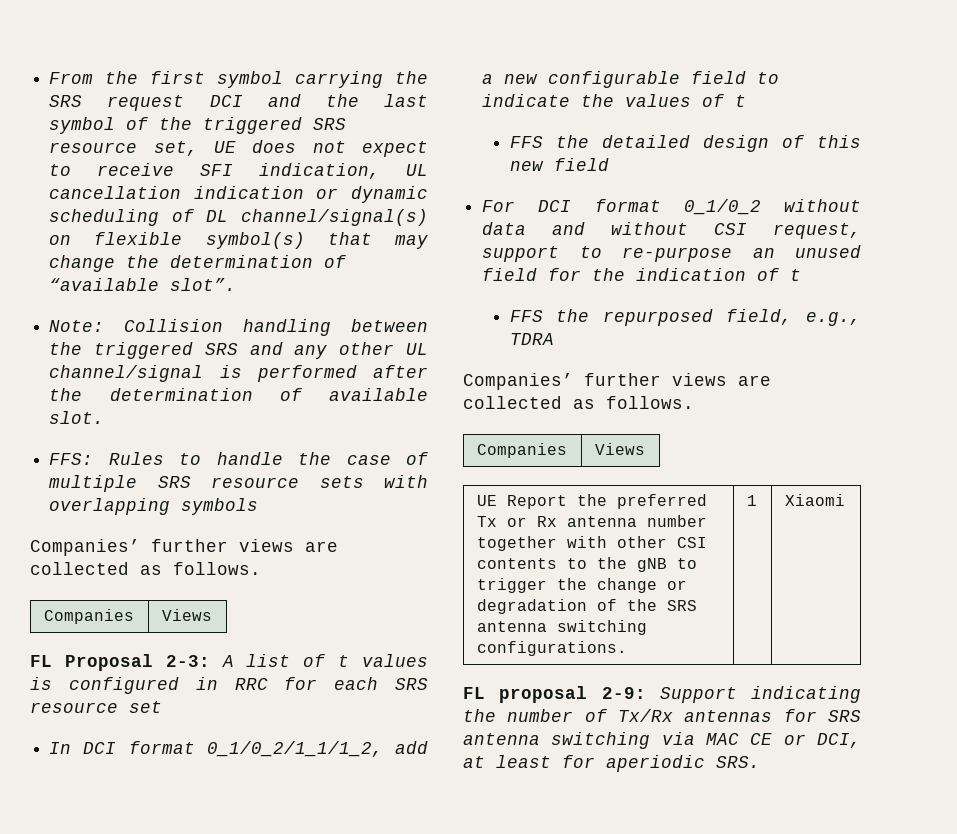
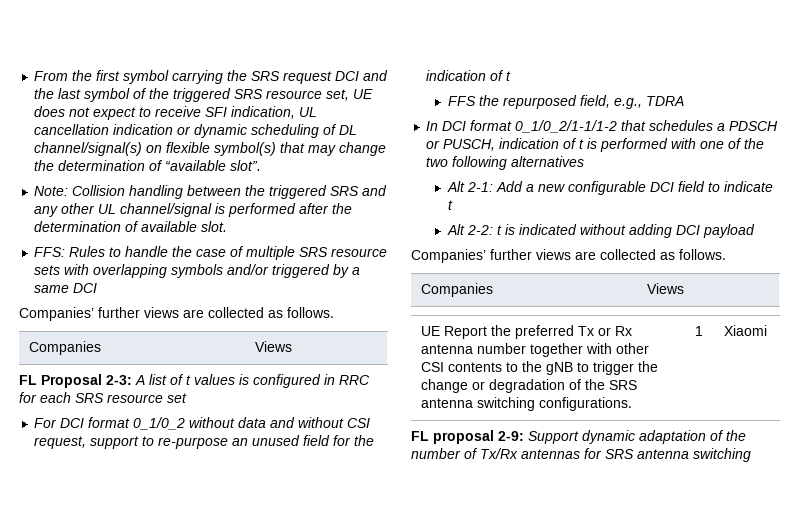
(259, 506) none -> [227,264,361,278] [34,283,98,293] and/or triggered by a same DCI
[49,741,428,757] [482,71,780,88] [482,94,747,107] [509,135,861,152] [509,158,609,171] // In DCI format 0_1/0_2/1_1/1_2, add a new configurable field to indicate the values of t // FFS the detailed design of this new field -> (187, 398) none
(554, 339) none -> [426,120,779,133] [426,138,765,152] [426,156,585,170] [446,181,773,195] [447,200,453,210] [446,224,755,238] // In DCI format 0_1/0_2/1-1/1-2 that schedules a PDSCH or PUSCH, indication of t is performed with one of the two following alternatives // Alt 2-1: Add a new configurable DCI field to indicate t // Alt 2-2: t is indicated without adding DCI payload
[751,686,861,703] indicating -> [582,430,724,444] dynamic adaptation of
[661,732,861,748] [463,755,760,772] via MAC CE or DCI, at least for aperiodic SRS. -> (751, 455) none

